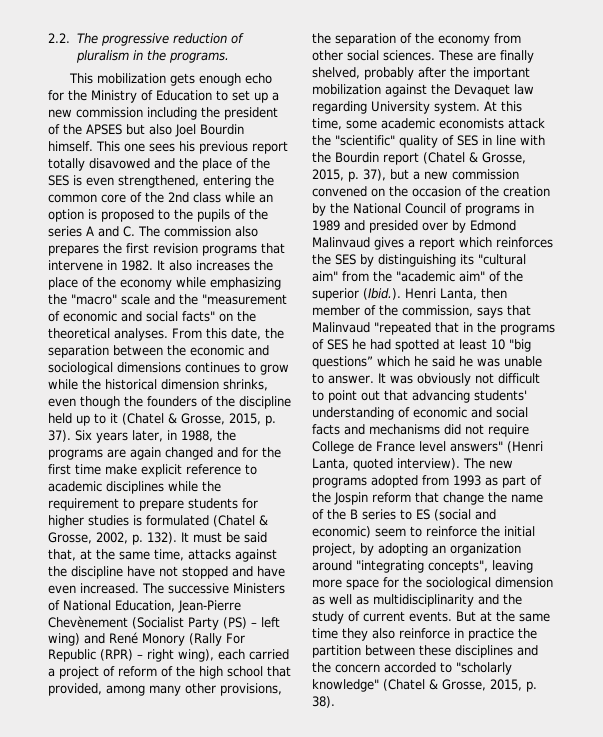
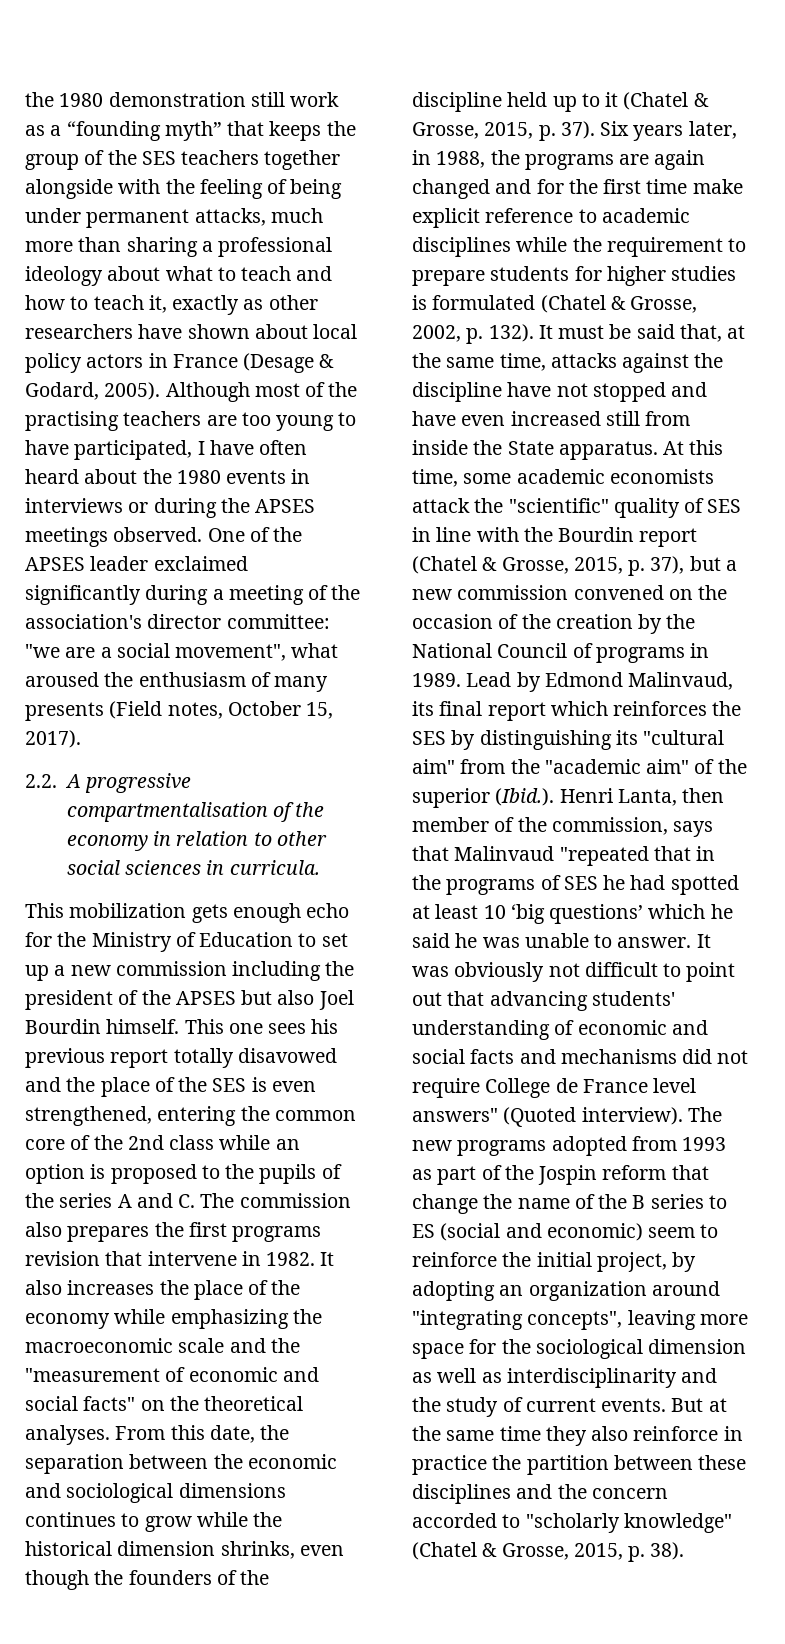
[48,33,244,46] [75,50,229,63] 2.2. The progressive reduction of pluralism in the programs. -> [25,92,340,107] [25,121,356,141] [25,150,341,170] [25,179,343,199] [25,208,323,228] [25,237,333,257] [25,266,333,286] [25,295,318,315] [25,324,358,339] [25,353,335,373] [25,382,358,402] [25,411,357,431] [25,440,308,460] [25,469,311,484] [25,498,316,518] [25,527,303,547] [25,556,248,571] [25,585,361,605] [25,614,330,629] [25,643,339,661] [25,672,329,692] [25,701,334,721] [25,730,81,748] [25,773,192,793] [66,802,325,822] [66,831,327,851] [66,860,320,875] the 1980 demonstration still work as a “founding myth” that keeps the group of the SES teachers together alongside with the feeling of being under permanent attacks, much more than sharing a professional ideology about what to teach and how to teach it, exactly as other researchers have shown about local policy actors in France (Desage & Godard, 2005). Although most of the practising teachers are too young to have participated, I have often heard about the 1980 events in interviews or during the APSES meetings observed. One of the APSES leader exclaimed significantly during a meeting of the association's director committee: "we are a social movement", what aroused the enthusiasm of many presents (Field notes, October 15, 2017). // 2.2. A progressive compartmentalisation of the economy in relation to other social sciences in curricula.
[153,243,257,256] revision programs -> [232,1226,322,1242] [25,1251,100,1266] programs revision
[71,294,117,305] "macro" -> [25,1338,173,1353] macroeconomic
[80,583,285,594] [48,600,241,613] [48,616,280,630] [48,632,245,646] [48,649,289,662] [48,666,291,679] [48,683,282,696] [312,33,521,46] [312,50,534,63] [312,67,530,80] [312,84,534,97] [312,101,480,114] increased. The successive Ministers of National Education, Jean-Pierre Chevènement (Socialist Party (PS) – left wing) and René Monory (Rally For Republic (RPR) – right wing), each carried a project of reform of the high school that provided, among many other provisions, the separation of the economy from other social sciences. These are finally shelved, probably after the important mobilization against the Devaquet law regarding University system. -> [510,411,691,426] [412,440,658,460] increased still from inside the State apparatus.
[312,220,516,233] [312,237,415,250] 1989 and presided over by Edmond Malinvaud gives a -> [412,672,734,692] [412,701,483,716] 1989. Lead by Edmond Malinvaud, its final
[509,339,531,352] [312,356,373,369] "big questions” -> [510,904,644,924] ‘big questions’
[507,441,543,453] [312,458,393,471] (Henri Lanta, quoted -> [503,1107,577,1127] (Quoted
[373,594,474,607] multidisciplinarity -> [506,1368,677,1388] interdisciplinarity

